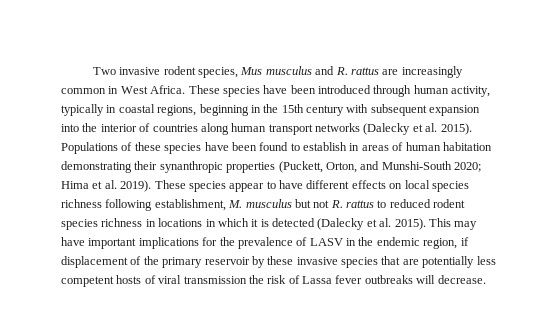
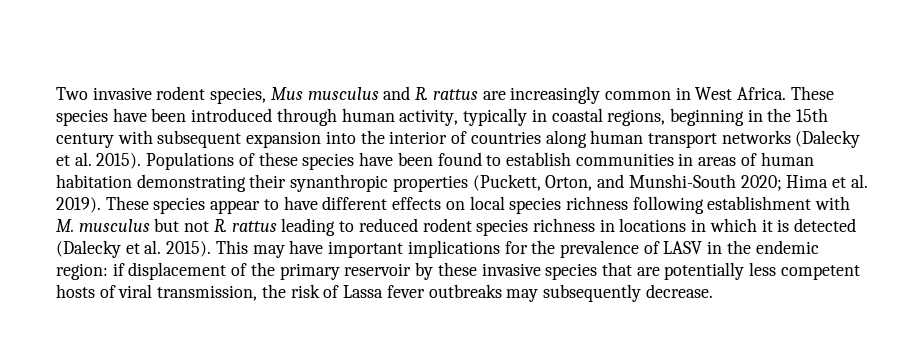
(347, 146) none -> [575,153,674,166] communities
[154,199,226,211] establishment, -> [707,196,851,210] establishment with
(374, 204) none -> [281,218,336,236] leading
[423,238,458,249] region, -> [56,263,108,280] region:
[183,276,247,284] transmission -> [157,285,258,301] transmission,
[416,275,436,284] will -> [506,284,641,302] may subsequently

